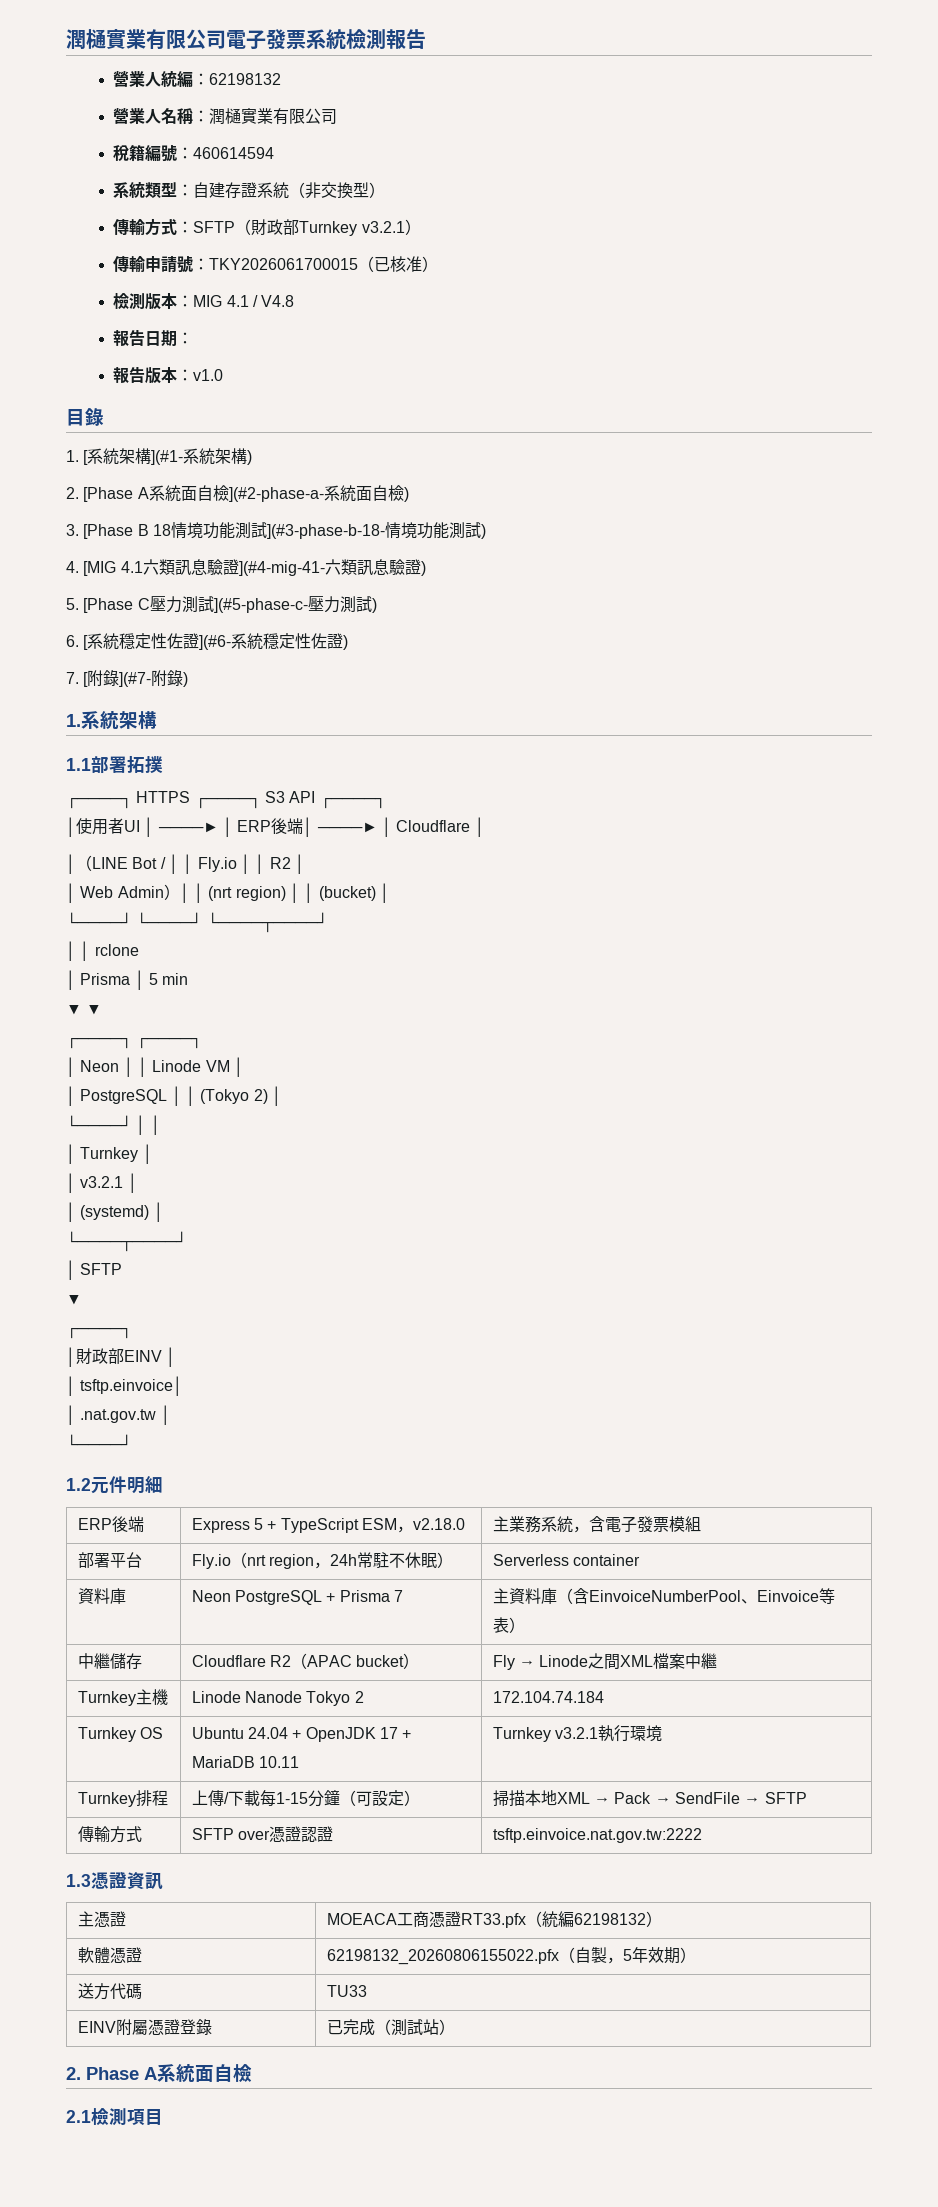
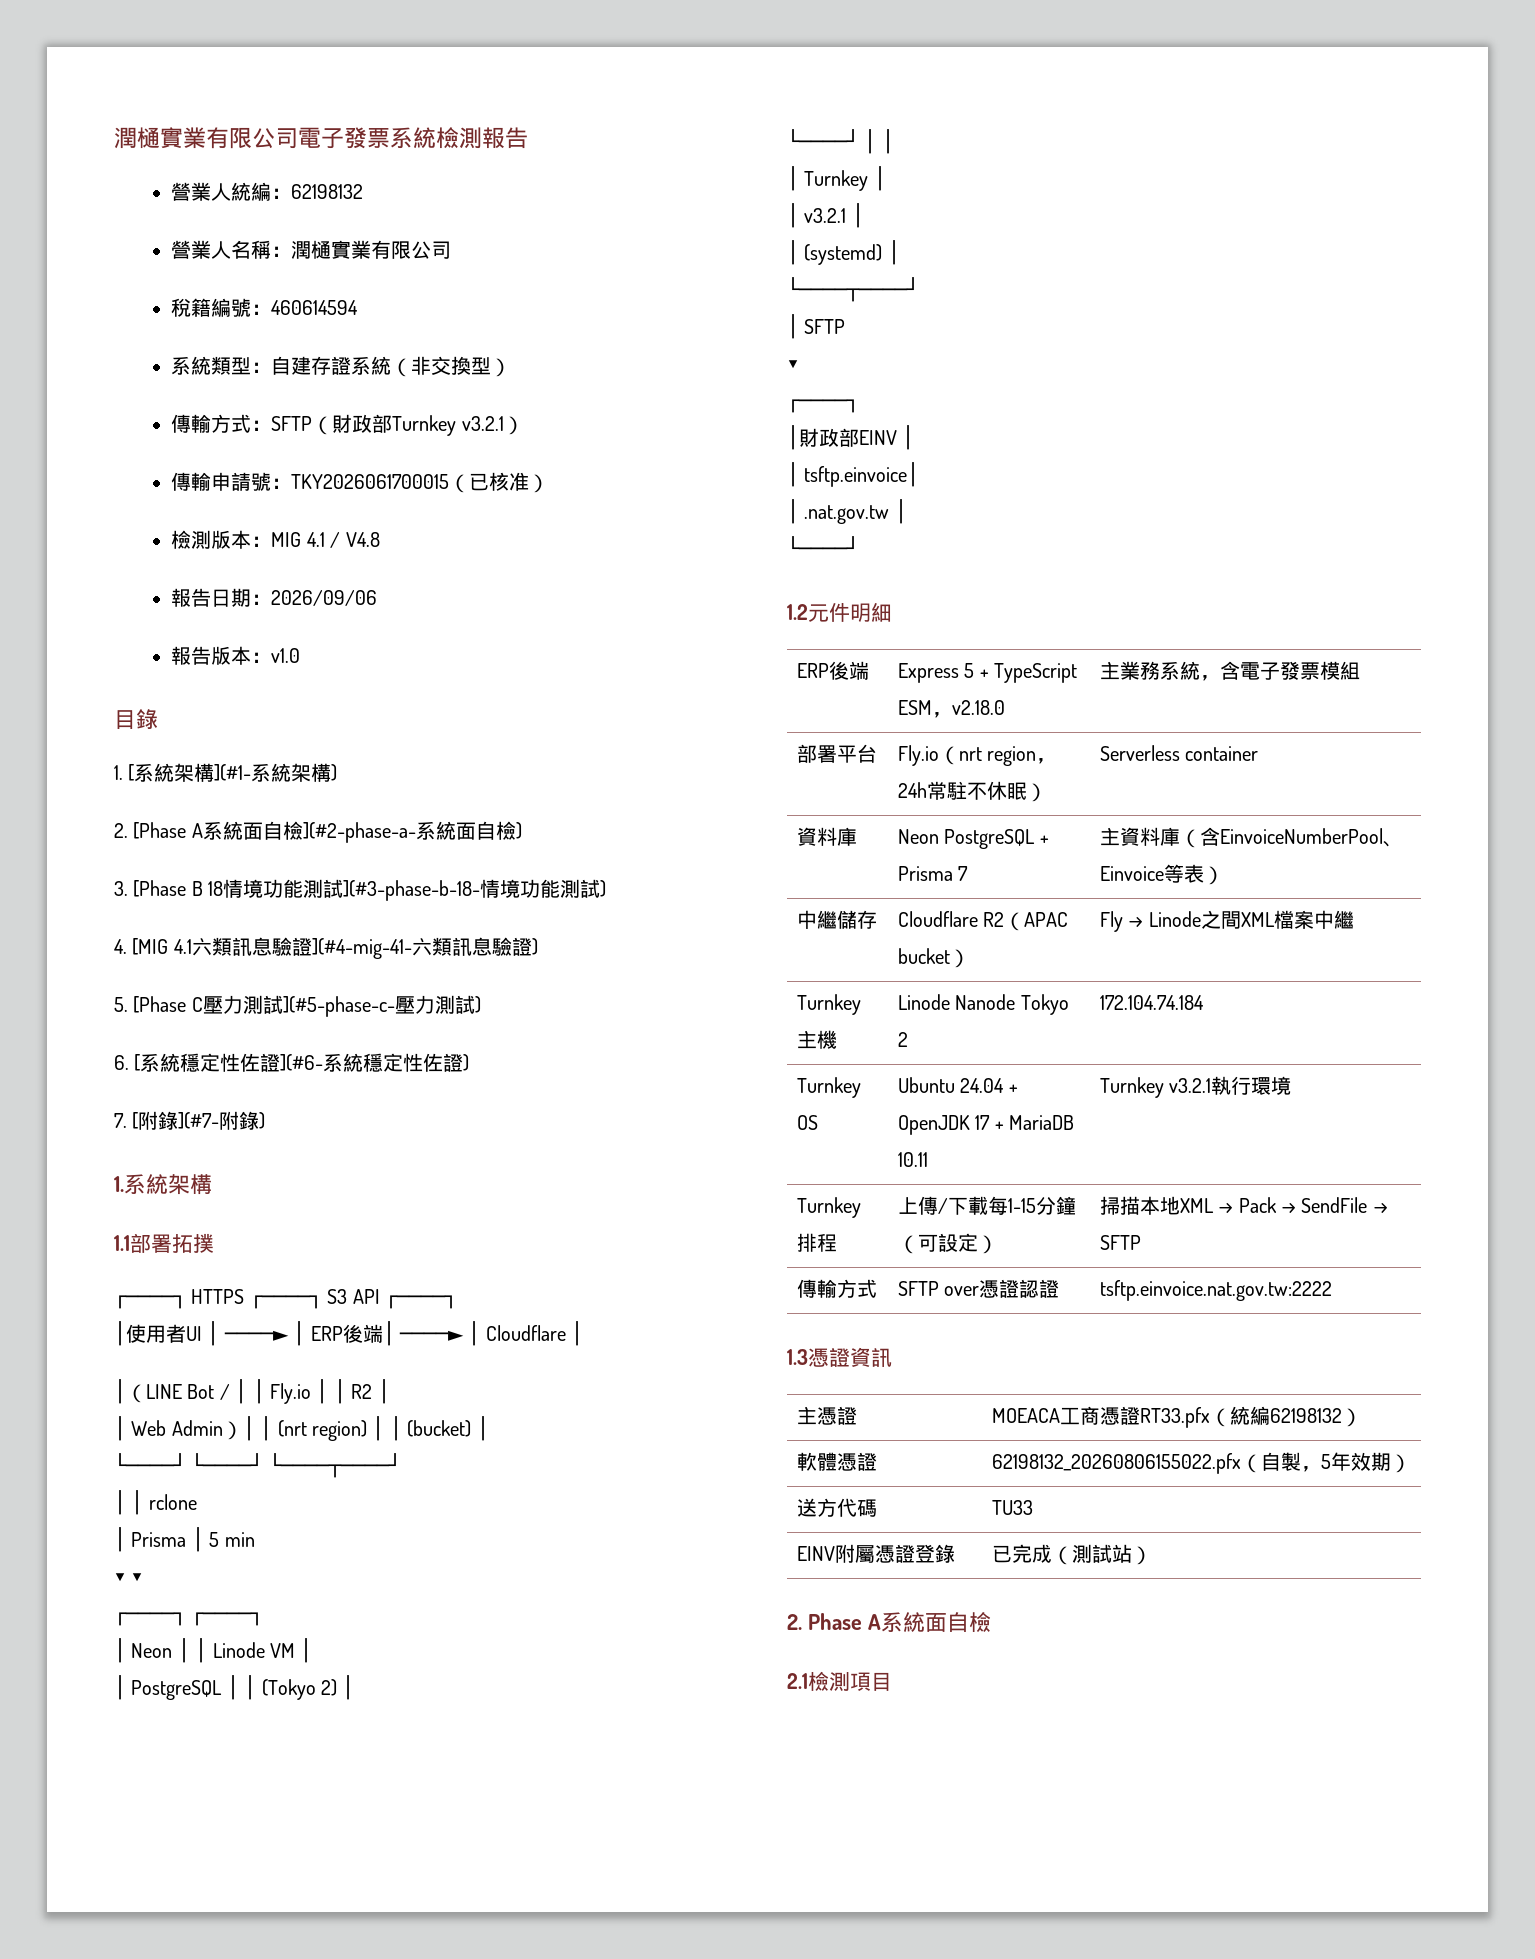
(194, 338) none -> [271,590,378,606] 2026/09/06

